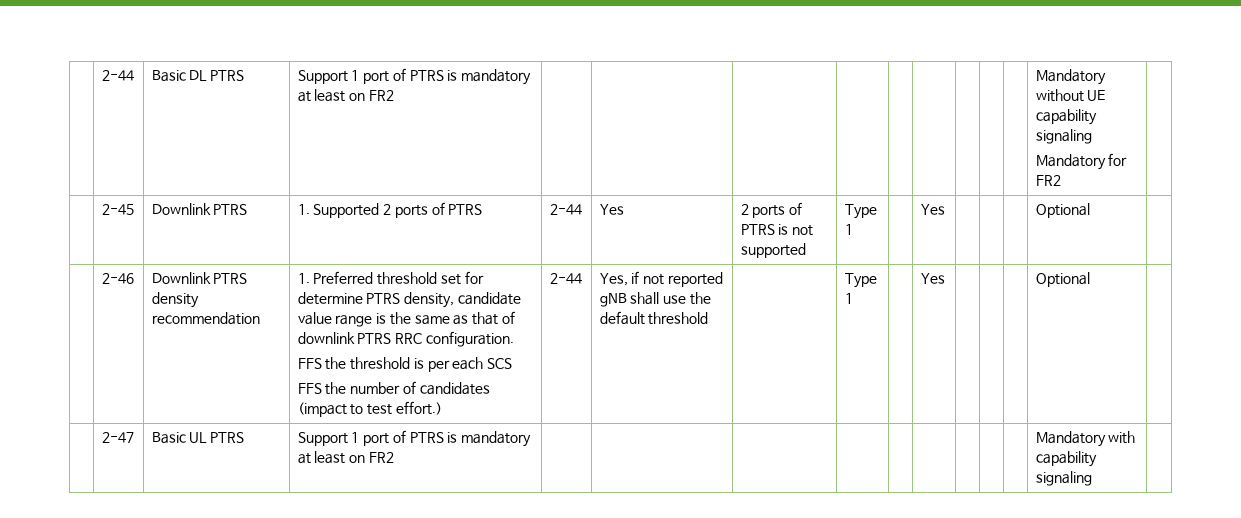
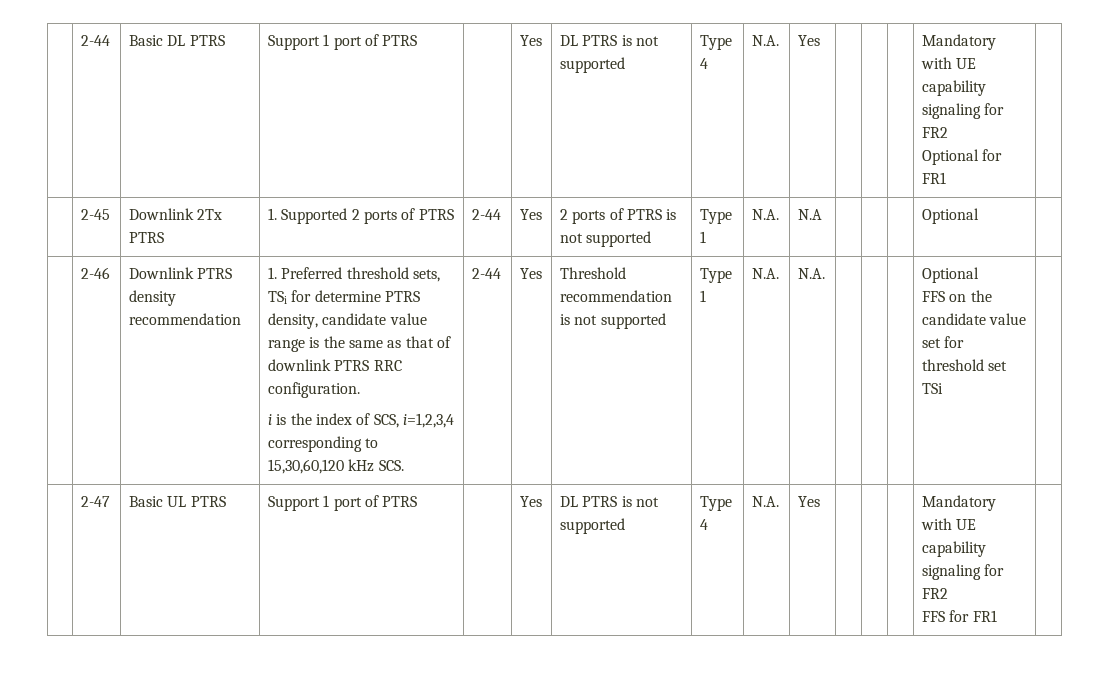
[447,69,532,85] [297,89,394,102] [1035,69,1106,85] [1035,89,1106,102] [1035,109,1097,125] [1035,129,1092,144] [1035,153,1128,170] [1035,175,1061,186] is mandatory at least on FR2 | | | | | | | | | | Mandatory without UE capability signaling // Mandatory for FR2 -> [519,35,542,46] [559,35,659,46] [559,57,625,73] [699,35,732,50] [699,58,708,69] [751,35,779,46] [797,35,820,46] [921,34,996,50] [920,57,977,69] [921,80,986,96] [921,103,1005,119] [921,127,948,138] [921,149,1003,165] [921,172,946,184] | | Yes | DL PTRS is not supported | Type 4 | N.A. | Yes | | | | Mandatory with UE capability signaling for FR2 // Optional for FR1
(211, 209) none -> [197,209,223,220] 2Tx
[920,204,945,215] | Yes -> [751,209,779,220] [797,209,822,220] N.A. | N.A
[440,274,461,285] set -> [412,269,440,282] [267,291,287,304] sets, TSi
[297,357,513,372] [297,381,490,395] [297,401,442,417] [549,273,582,284] [599,271,723,287] [599,292,711,307] [599,311,709,325] [844,273,877,288] [844,293,853,304] [920,273,945,284] [1035,272,1090,287] FFS the threshold is per each SCS // FFS the number of candidates (impact to test effort.) | 2-44 | Yes, if not reported gNB shall use the default threshold | | Type 1 | | Yes | | | | Optional -> [267,413,454,428] [267,436,379,452] [267,459,404,474] [471,268,501,279] [519,268,542,279] [559,267,626,279] [559,290,672,302] [559,313,666,329] [699,268,732,283] [699,290,706,302] [751,268,779,279] [797,268,825,279] [921,267,979,283] [921,290,992,302] [921,313,1027,325] [921,336,965,348] [921,359,1008,371] [921,383,943,394] i is the index of SCS, i=1,2,3,4 corresponding to 15,30,60,120 kHz SCS. | 2-44 | Yes | Threshold recommendation is not supported | Type 1 | N.A. | N.A. | | | | Optional // FFS on the candidate value set for threshold set TSi
[447,431,532,447] [297,451,394,464] [1035,431,1136,447] [1035,451,1097,467] [1035,471,1092,486] is mandatory at least on FR2 | | | | | | | | | | Mandatory with capability signaling -> [519,496,542,507] [559,496,659,507] [559,518,625,534] [699,496,732,511] [699,519,708,530] [751,496,779,507] [797,496,820,507] [921,495,996,511] [920,518,977,530] [921,541,986,557] [921,564,1005,580] [921,588,948,599] [921,610,997,622] | | Yes | DL PTRS is not supported | Type 4 | N.A. | Yes | | | | Mandatory with UE capability signaling for FR2 // FFS for FR1

